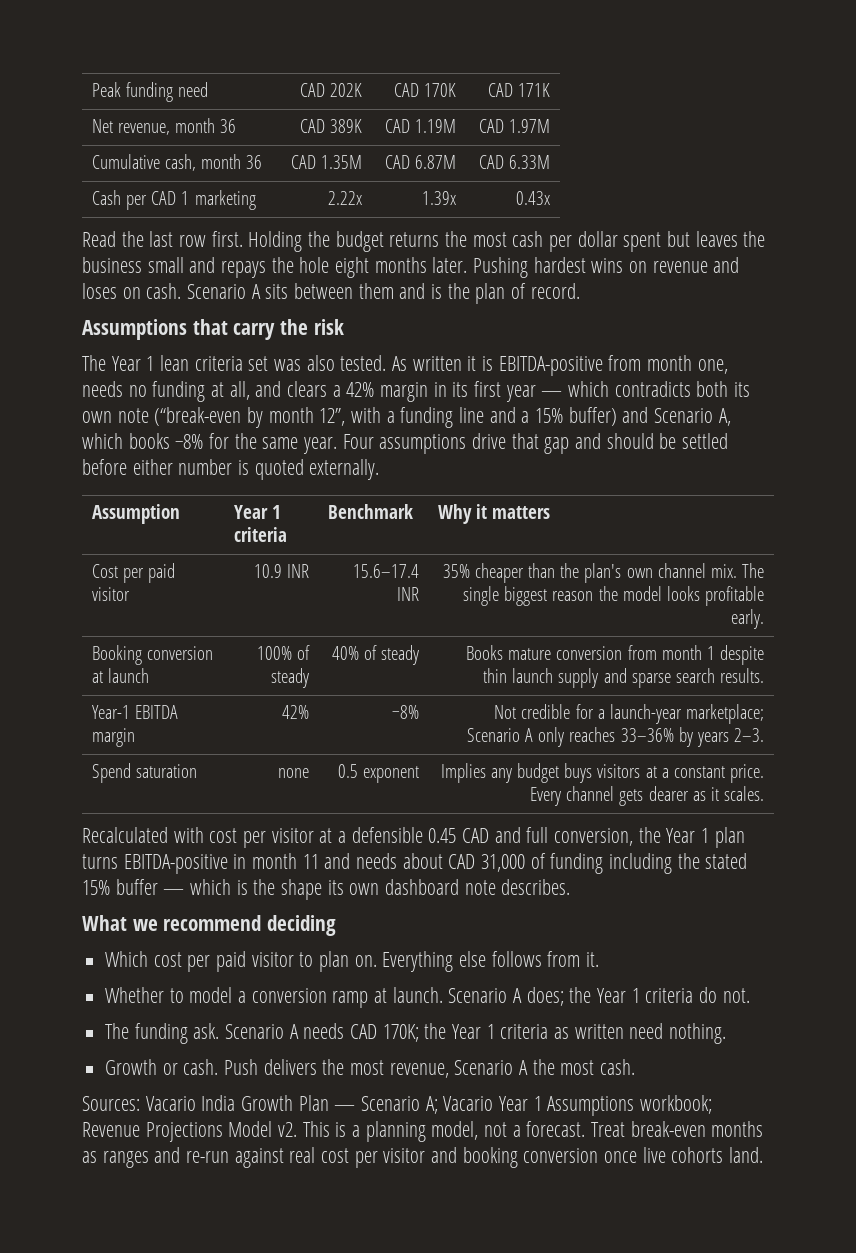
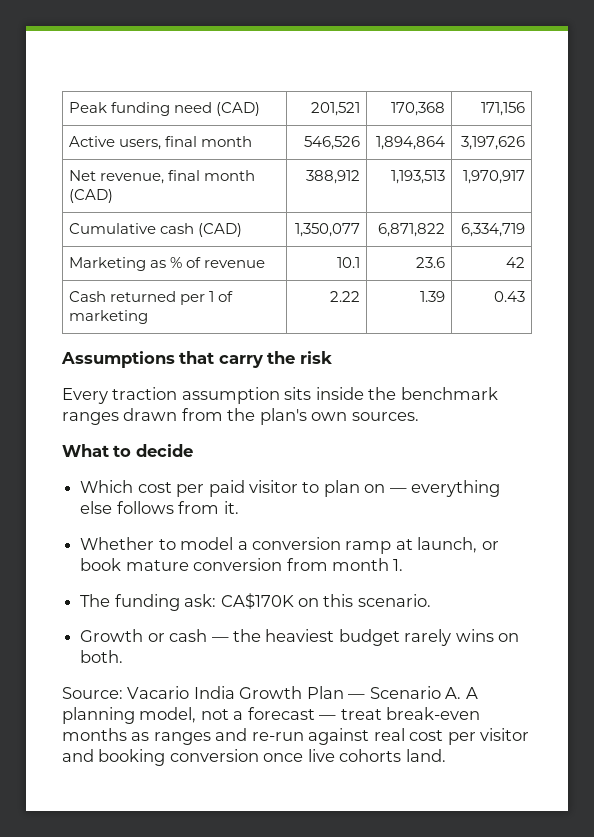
[299,83,362,97] [393,83,456,97] [487,83,550,97] [92,118,237,135] [299,119,362,133] [384,119,456,133] [478,119,550,133] [92,154,263,171] [290,155,362,169] [384,155,456,169] [478,155,550,169] [92,190,256,210] [327,191,362,205] [421,191,456,205] [515,191,550,205] [82,231,766,252] [82,257,740,278] [82,283,580,304] | CAD 202K | CAD 170K | CAD 171K // Net revenue, month 36 | CAD 389K | CAD 1.19M | CAD 1.97M // Cumulative cash, month 36 | CAD 1.35M | CAD 6.87M | CAD 6.33M // Cash per CAD 1 marketing | 2.22x | 1.39x | 0.43x // Read the last row first. Holding the budget returns the most cash per dollar spent but leaves the business small and repays the hole eight months later. Pushing hardest wins on revenue and loses on cash. Scenario A sits between them and is the plan of record. -> [216,102,261,116] [310,102,360,116] [390,102,445,116] [480,102,525,116] [69,136,253,150] [303,136,360,150] [375,136,445,150] [460,136,525,150] [69,170,256,184] [69,189,114,203] [305,170,360,184] [390,170,445,184] [462,170,525,184] [69,223,243,237] [294,223,360,237] [377,223,445,237] [460,223,525,237] [69,257,266,271] [336,257,360,268] [415,257,445,268] [505,257,525,268] [69,291,234,305] [69,310,149,324] [329,291,360,302] [419,291,445,302] [493,291,525,302] (CAD) | 201,521 | 170,368 | 171,156 // Active users, final month | 546,526 | 1,894,864 | 3,197,626 // Net revenue, final month (CAD) | 388,912 | 1,193,513 | 1,970,917 // Cumulative cash (CAD) | 1,350,077 | 6,871,822 | 6,334,719 // Marketing as % of revenue | 10.1 | 23.6 | 42 // Cash returned per 1 of marketing | 2.22 | 1.39 | 0.43
[82,355,728,376] [82,381,751,402] [82,407,731,428] [82,433,729,454] [82,459,380,480] [92,504,181,524] [234,505,282,519] [234,527,288,542] [328,504,414,519] [438,504,551,524] [92,563,176,583] [92,587,131,601] [253,564,309,578] [352,564,419,578] [396,587,419,601] [442,563,764,583] [463,586,764,606] [730,609,764,629] [92,645,214,665] [92,668,150,683] [256,645,310,660] [270,668,309,688] [331,645,419,665] [466,645,764,665] [483,668,764,688] [92,705,179,719] [92,728,136,747] [281,705,309,719] [391,705,419,719] [494,704,764,724] [467,727,764,747] [92,763,198,783] [277,768,309,778] [337,764,419,783] [440,763,764,783] [530,786,764,806] [82,827,745,848] [82,853,748,874] [82,879,571,900] [82,915,337,936] The Year 1 lean criteria set was also tested. As written it is EBITDA-positive from month one, needs no funding at all, and clears a 42% margin in its first year — which contradicts both its own note (“break-even by month 12”, with a funding line and a 15% buffer) and Scenario A, which books −8% for the same year. Four assumptions drive that gap and should be settled before either number is quoted externally. // Assumption | Year 1 criteria | Benchmark | Why it matters // Cost per paid visitor | 10.9 INR | 15.6–17.4 INR | 35% cheaper than the plan's own channel mix. The single biggest reason the model looks profitable early. // Booking conversion at launch | 100% of steady | 40% of steady | Books mature conversion from month 1 despite thin launch supply and sparse search results. // Year-1 EBITDA margin | 42% | −8% | Not credible for a launch-year marketplace; Scenario A only reaches 33–36% by years 2–3. // Spend saturation | none | 0.5 exponent | Implies any budget buys visitors at a constant price. Every channel gets dearer as it scales. // Recalculated with cost per visitor at a defensible 0.45 CAD and full conversion, the Year 1 plan turns EBITDA-positive in month 11 and needs about CAD 31,000 of funding including the stated 15% buffer — which is the shape its own dashboard note describes. // What we recommend deciding -> [62,387,498,404] [62,408,419,425] [62,444,193,457] Every traction assumption sits inside the benchmark ranges drawn from the plan's own sources. // What to decide
[354,951,454,972] on. Everything -> [364,480,501,497] on — everything
[392,987,750,1006] [105,1023,727,1044] [105,1059,636,1078] [82,1096,140,1111] launch. Scenario A does; the Year 1 criteria do not. // The funding ask. Scenario A needs CAD 170K; the Year 1 criteria as written need nothing. // Growth or cash. Push delivers the most revenue, Scenario A the most cash. // Sources: -> [417,537,499,553] [80,558,404,571] [80,593,431,611] [80,629,520,646] [80,650,124,663] [62,687,123,699] launch, or book mature conversion from month 1. // The funding ask: CA$170K on this scenario. // Growth or cash — the heaviest budget rarely wins on both. // Source:
[425,1095,713,1116] [82,1121,361,1142] A; Vacario Year 1 Assumptions workbook; Revenue Projections Model v2. This is a -> [445,687,478,699] A. A
[526,1121,626,1137] forecast. Treat -> [247,707,382,720] forecast — treat

